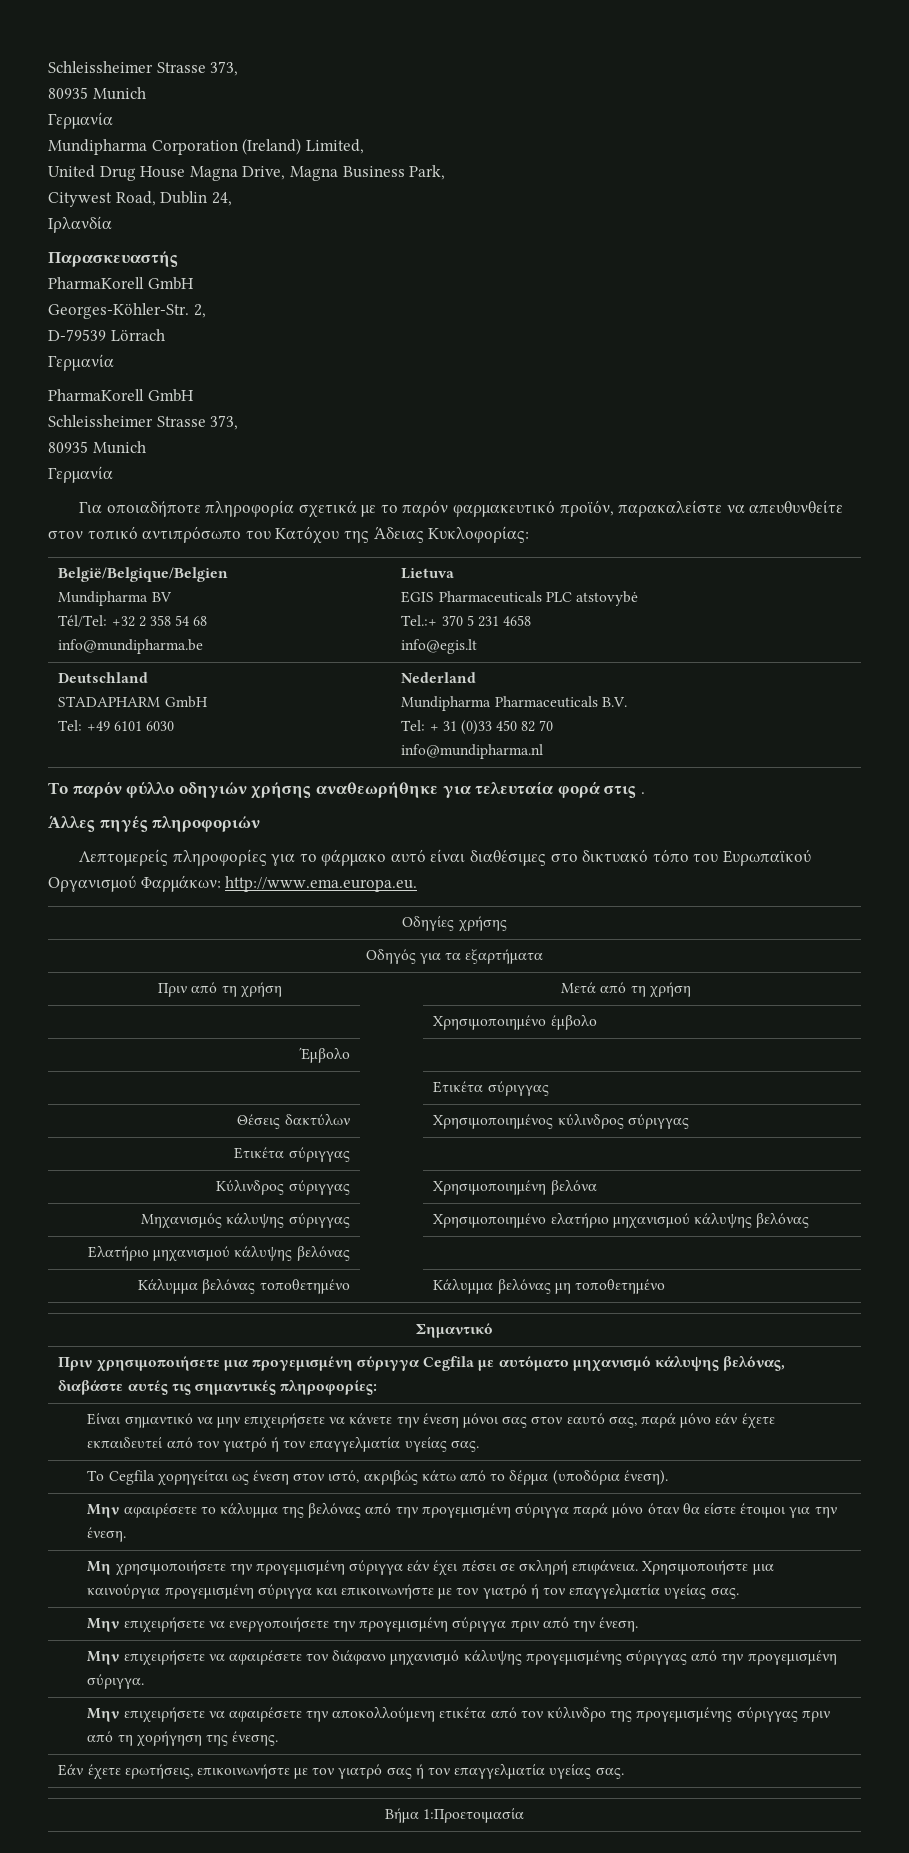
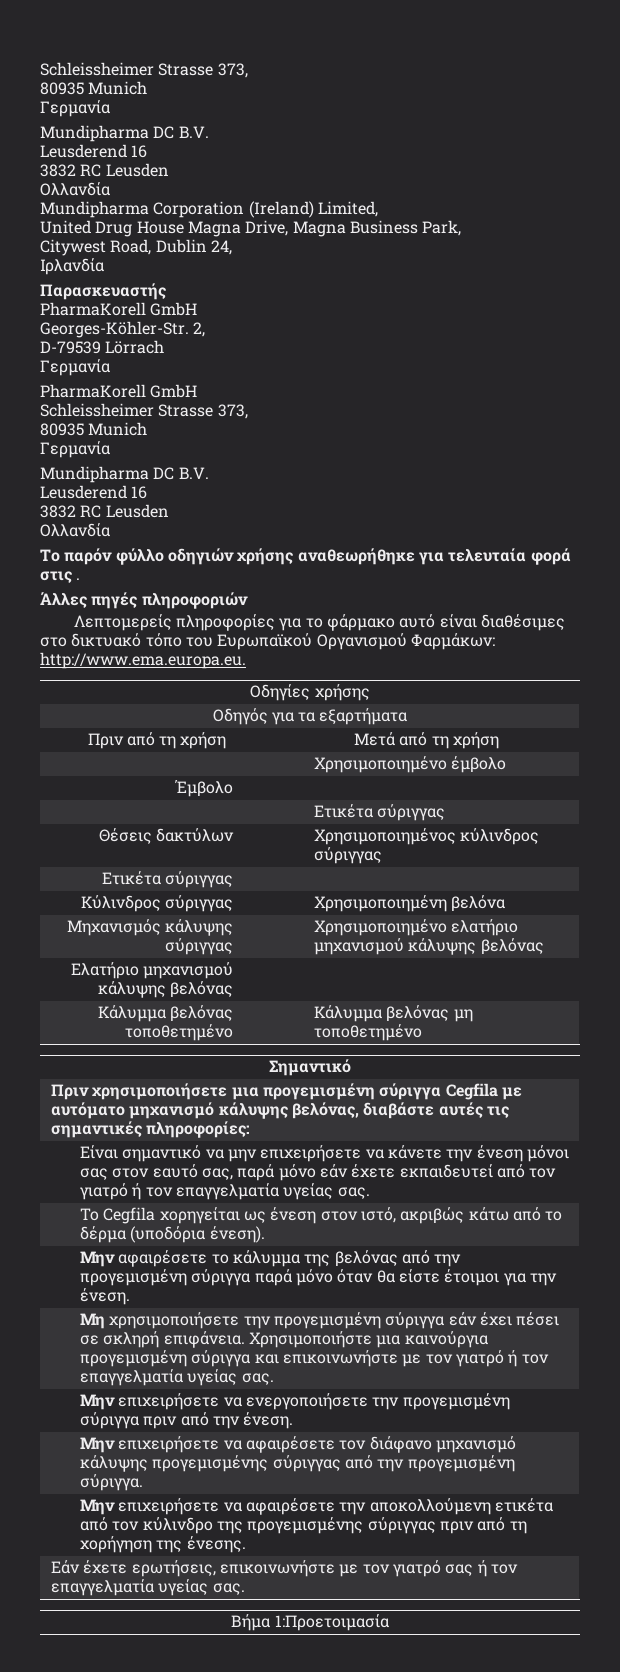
[48,61,239,76] [48,87,146,100] [48,112,113,129] Schleissheimer Strasse 373, // 80935 Munich // Γερμανία -> [40,62,248,78] [40,81,148,95] [40,100,110,117] [40,125,209,142] [40,144,148,158] [40,163,169,177] [40,182,110,196] Schleissheimer Strasse 373, // 80935 Munich // Γερμανία // Mundipharma DC B.V. // Leusderend 16 // 3832 RC Leusden // Ολλανδία
[78,500,844,518] [48,526,530,544] [58,567,229,582] [58,591,172,606] [58,615,208,627] [58,639,204,654] [401,568,455,579] [401,591,638,606] [401,615,532,627] [401,639,478,654] [58,672,149,683] [58,696,208,708] [58,720,174,731] [401,672,477,683] [401,696,627,711] [401,720,554,735] [401,744,544,759] Για οποιαδήποτε πληροφορία σχετικά με το παρόν φαρμακευτικό προϊόν, παρακαλείστε να απευθυνθείτε στον τοπικό αντιπρόσωπο του Κατόχου της Άδειας Κυκλοφορίας: // België/Belgique/Belgien // Mundipharma BV // Tél/Tel: +32 2 358 54 68 // info@mundipharma.be | Lietuva // EGIS Pharmaceuticals PLC atstovybė // Tel.:+ 370 5 231 4658 // info@egis.lt // Deutschland // STADAPHARM GmbH // Tel: +49 6101 6030 | Nederland // Mundipharma Pharmaceuticals B.V. // Tel: + 31 (0)33 450 82 70 // info@mundipharma.nl -> [40,466,209,483] [40,485,148,499] [40,504,169,518] [40,523,110,537] Mundipharma DC B.V. // Leusderend 16 // 3832 RC Leusden // Ολλανδία

